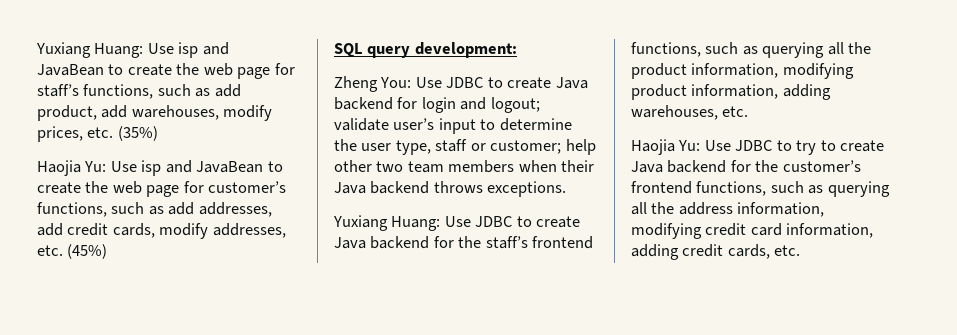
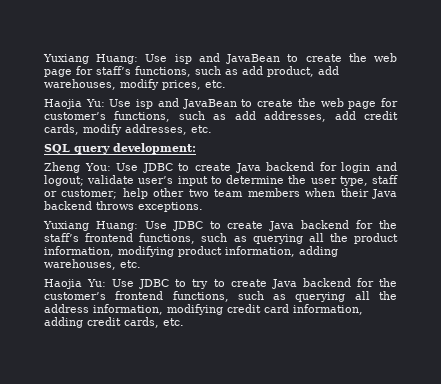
[117,126,158,141] (35%) -> (226, 84) none
[67,244,108,259] (45%) -> (212, 129) none

